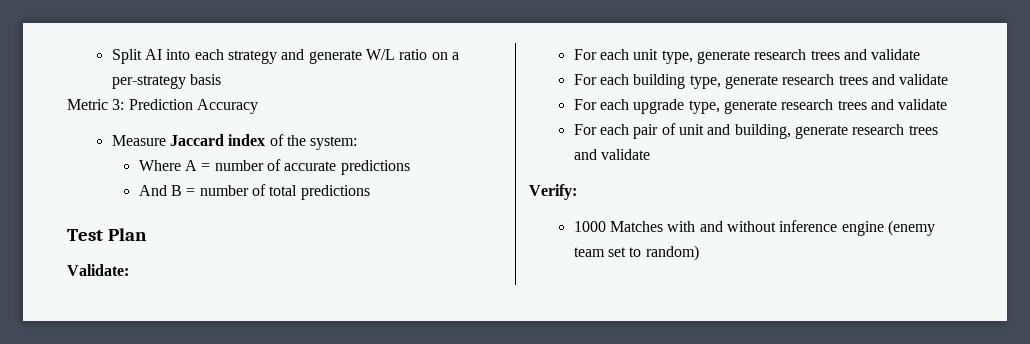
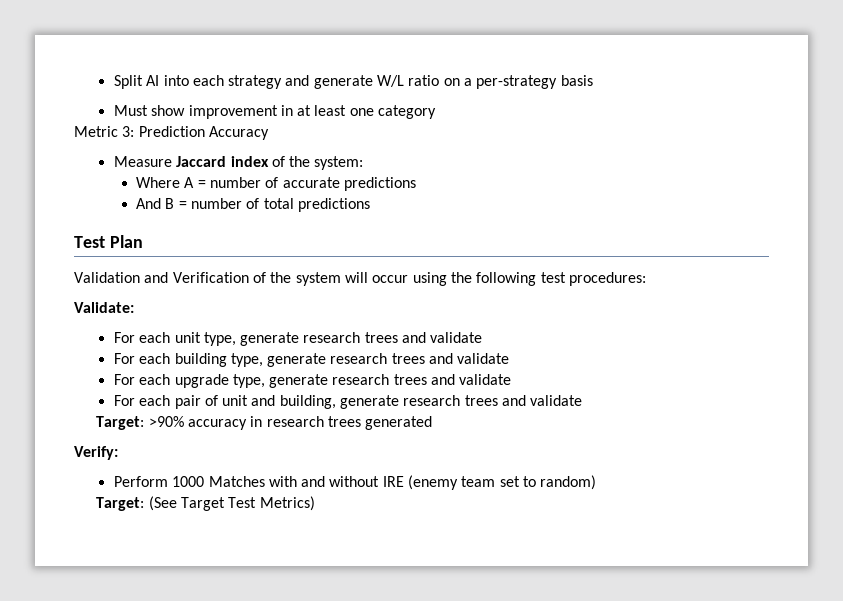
(222, 79) none -> [113,105,437,119] // Must show improvement in at least one category
(148, 234) none -> [74,272,646,286] // Validation and Verification of the system will occur using the following test procedures:
(651, 154) none -> [96,416,433,430] // Target: >90% accuracy in research trees generated
(577, 192) none -> [113,476,168,487] Perform
[779,220,884,236] inference engine -> [382,476,404,487] IRE
(699, 253) none -> [96,496,315,511] // Target: (See Target Test Metrics)

